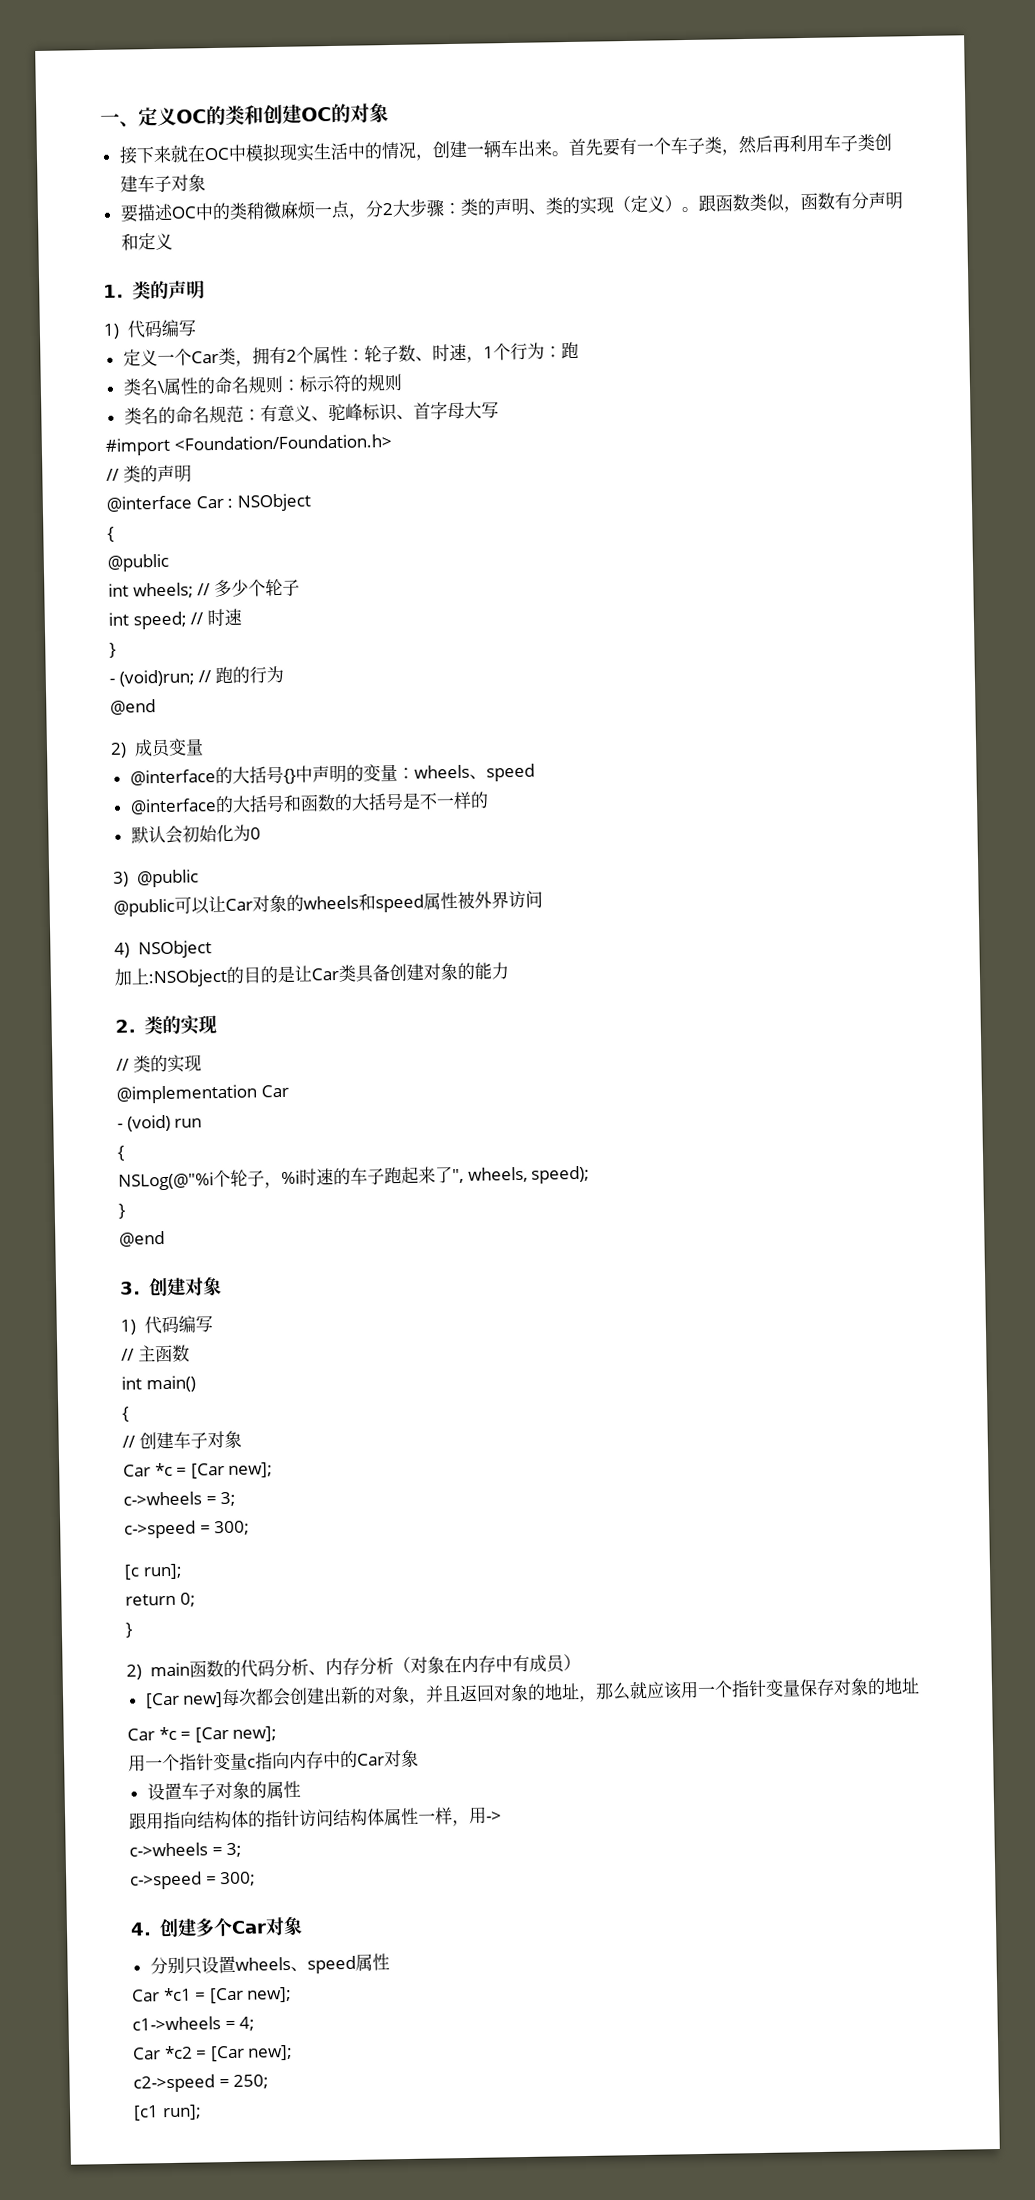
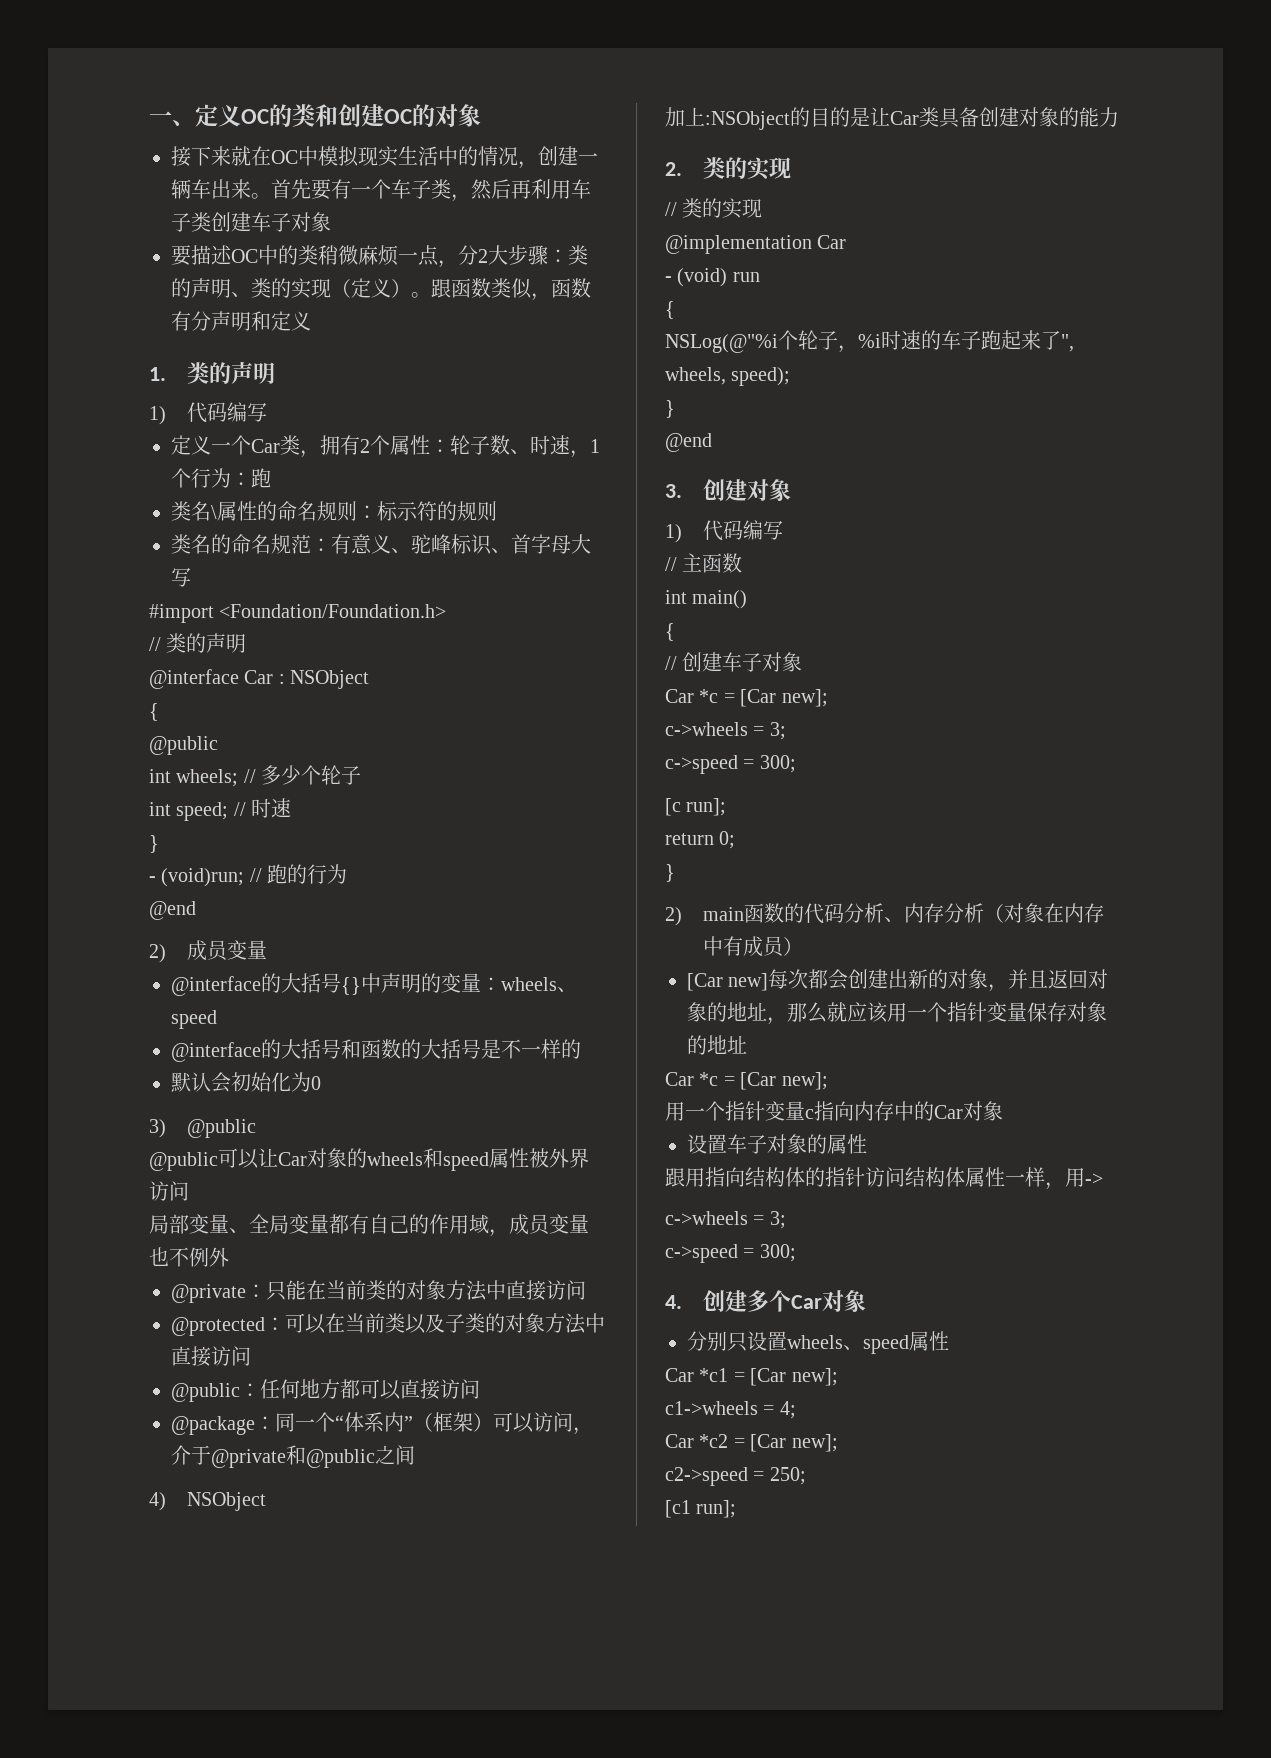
(543, 899) none -> [149,1214,589,1237] [149,1247,229,1267] [171,1280,586,1303] [171,1313,605,1336] [171,1346,251,1367] [171,1379,480,1402] [171,1412,593,1435] [171,1445,415,1468] // 局部变量、全局变量都有自己的作用域，成员变量也不例外 // @private：只能在当前类的对象方法中直接访问 // @protected：可以在当前类以及子类的对象方法中直接访问 // @public：任何地方都可以直接访问 // @package：同一个“体系内”（框架）可以访问，介于@private和@public之间

